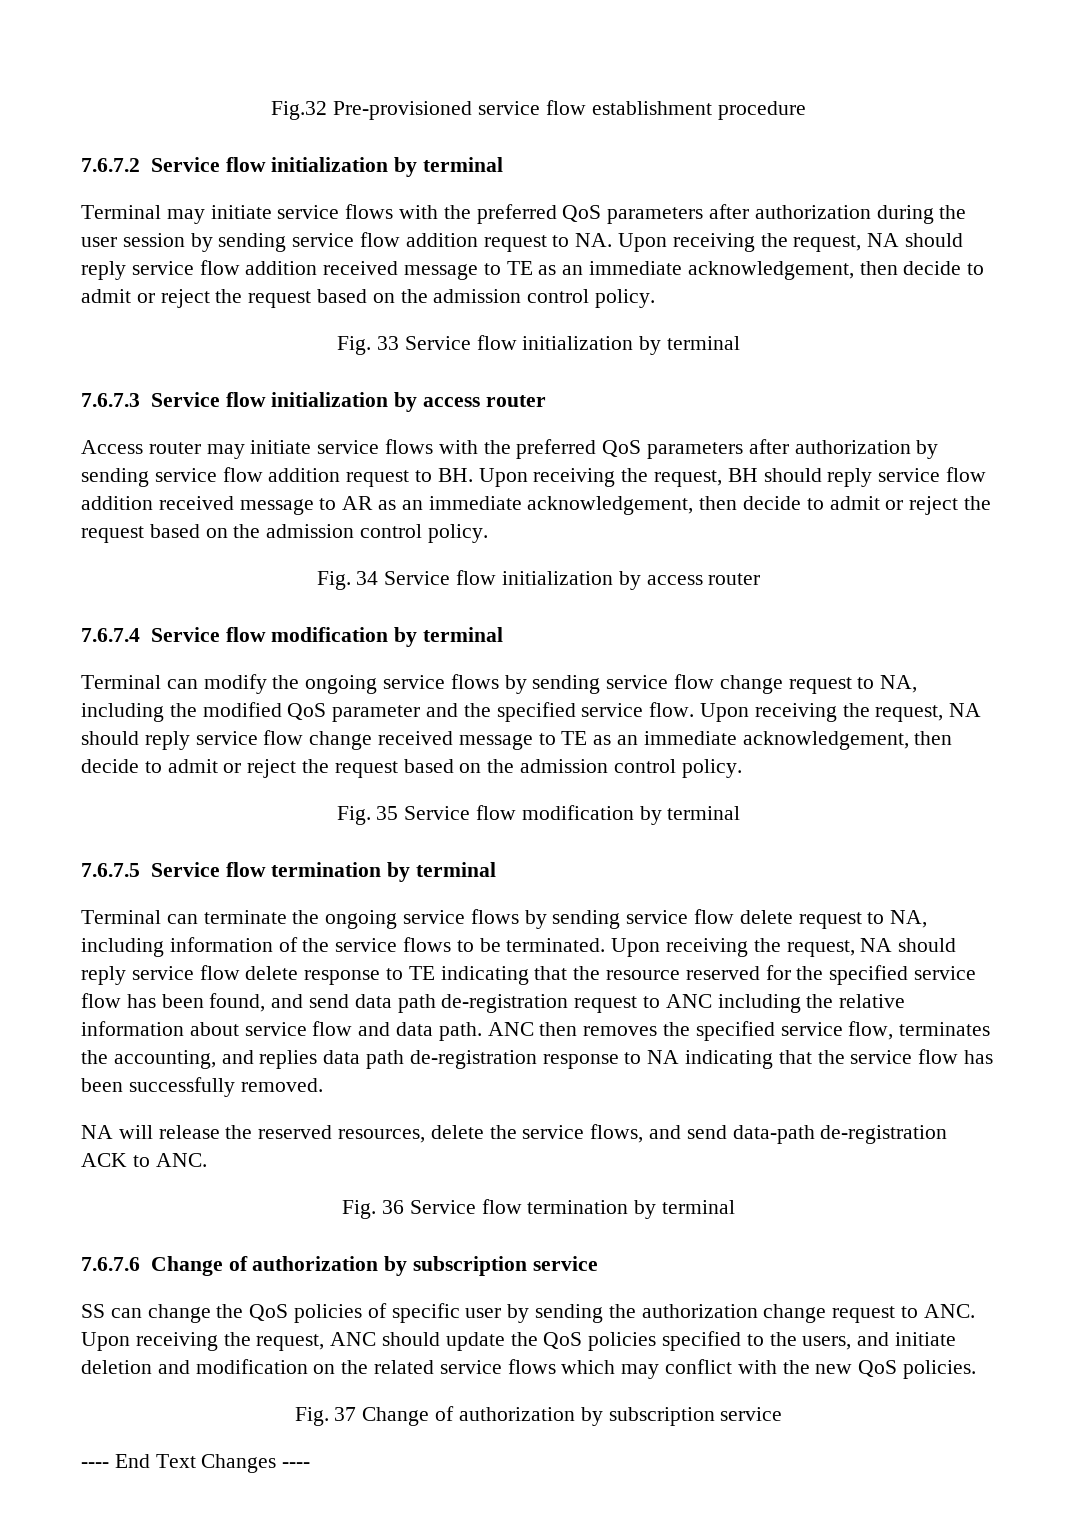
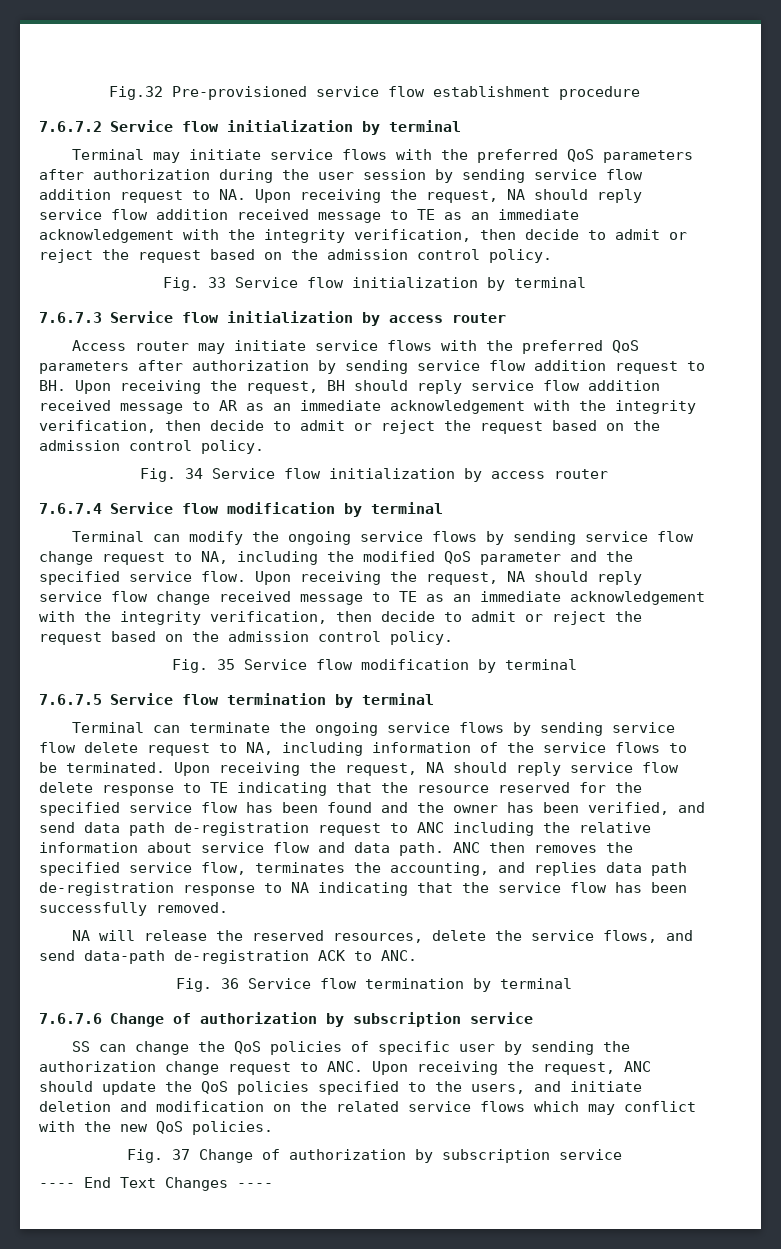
[687,261,854,280] acknowledgement, -> [39,229,471,243] acknowledgement with the integrity verification,
[527,496,694,515] acknowledgement, -> [390,400,696,414] [39,420,156,433] acknowledgement with the integrity verification,
[742,731,909,750] acknowledgement, -> [570,591,705,605] [39,611,327,625] acknowledgement with the integrity verification,
[209,993,266,1012] found, -> [327,802,669,815] found and the owner has been verified,

